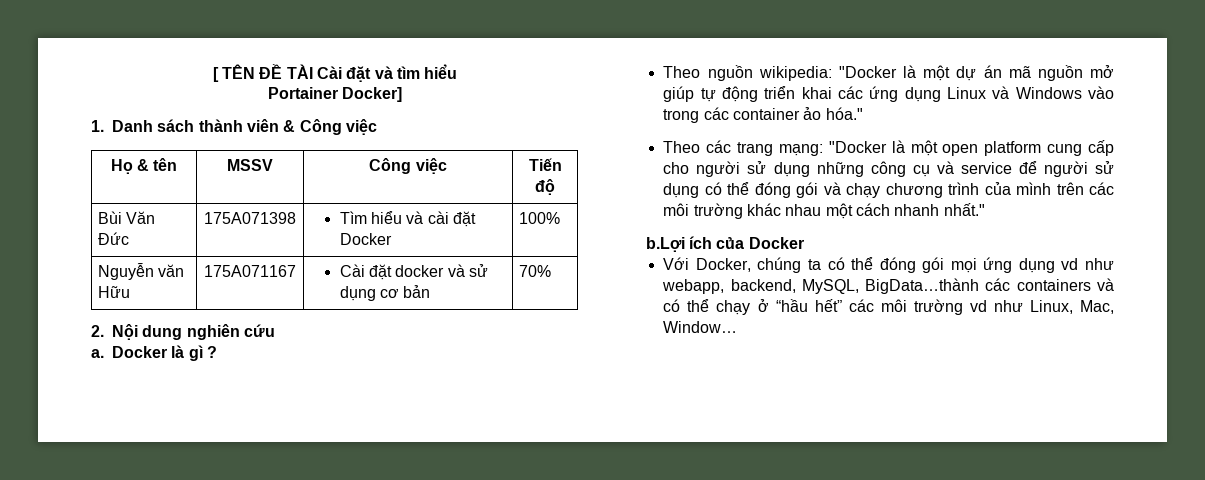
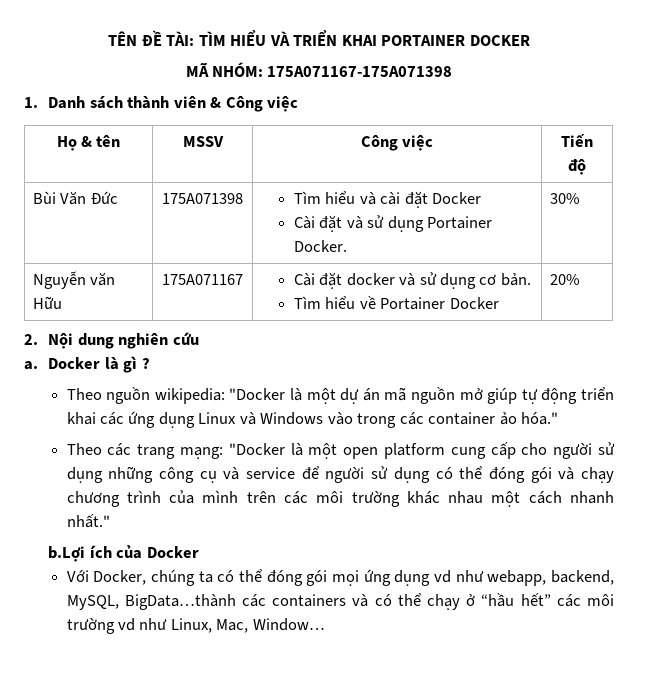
[212,67,219,82] [ -> (108, 38) none
[286,64,458,82] [267,87,403,102] TÀI Cài đặt và tìm hiểu // Portainer Docker] -> [166,30,530,46] [185,62,453,77] TÀI: TÌM HIỂU VÀ TRIỂN KHAI PORTAINER DOCKER // MÃ NHÓM: 175A071167-175A071398
[519,212,561,224] | 100% -> [293,215,493,232] [293,240,347,252] [549,193,580,204] // Cài đặt và sử dụng Portainer Docker. | 30%
[403,285,431,298] [519,265,552,277] bản | 70% -> [500,273,531,286] [293,296,499,310] [549,274,580,285] bản. // Tìm hiểu về Portainer Docker | 20%

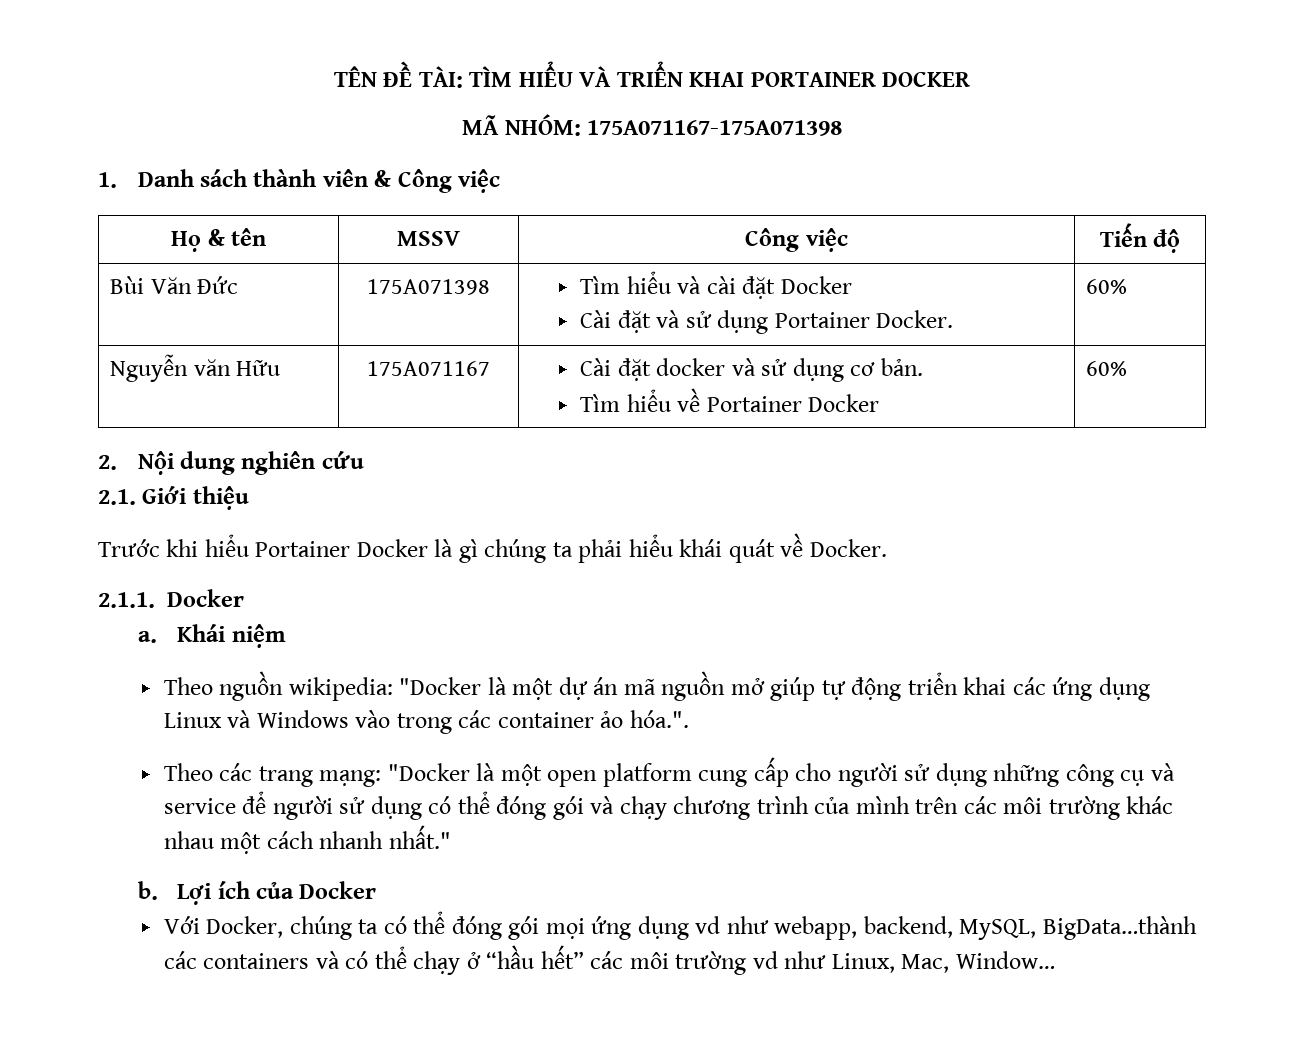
[549,193,580,204] 30% -> [1086,279,1128,294] 60%
[549,274,580,285] 20% -> [1086,361,1128,376] 60%
[24,356,150,373] a. Docker là gì ? -> [98,486,249,510] [98,533,887,563] [98,589,244,608] [137,624,286,648] 2.1. Giới thiệu // Trước khi hiểu Portainer Docker là gì chúng ta phải hiểu khái quát về Docker. // 2.1.1. Docker // a. Khái niệm
[521,412,559,425] hóa." -> [629,710,689,728] hóa.".
[48,546,86,562] b.Lợi -> [137,881,212,905] b. Lợi

